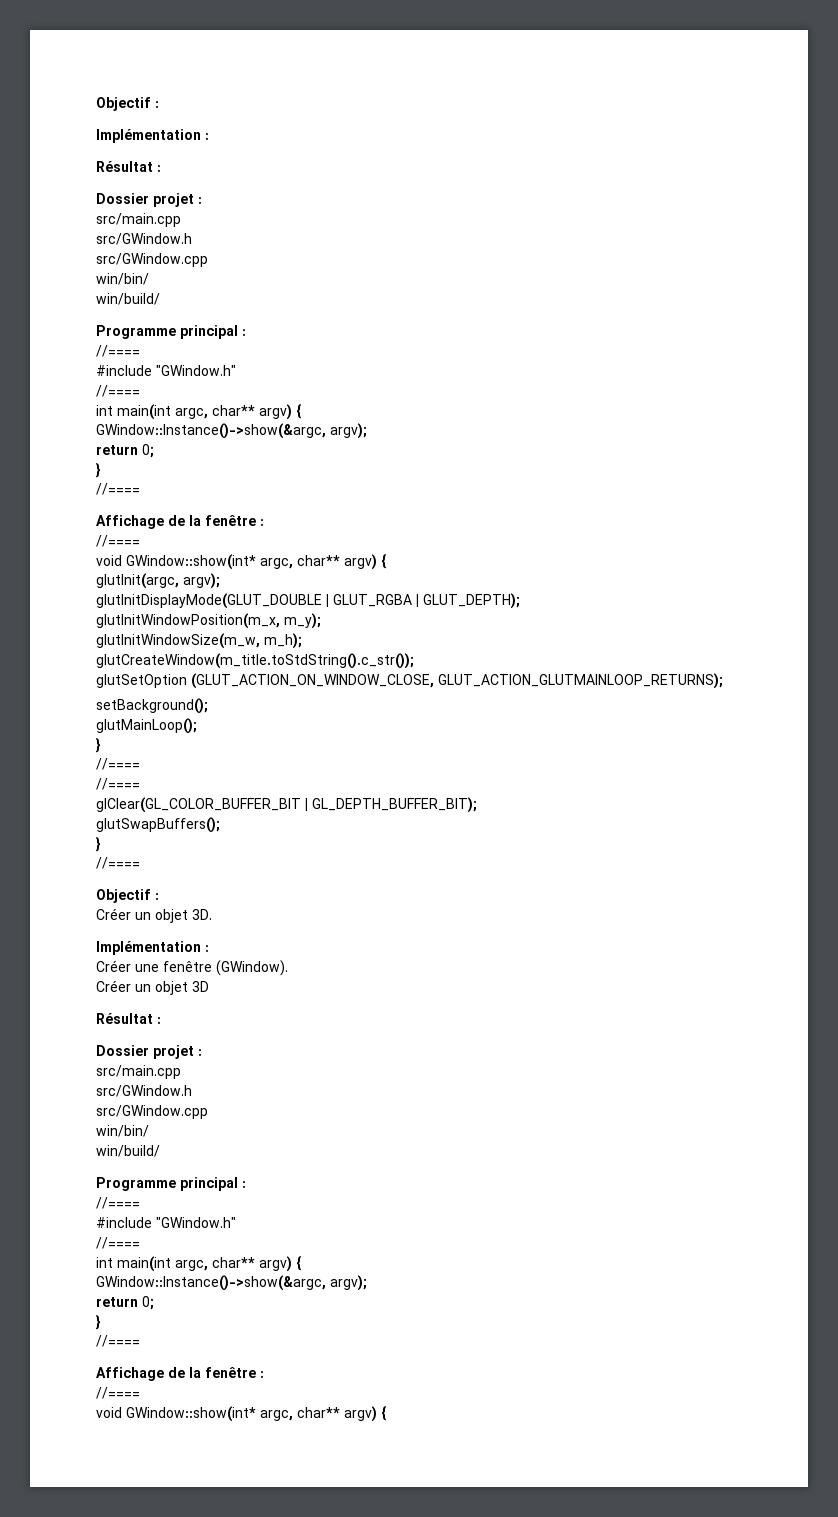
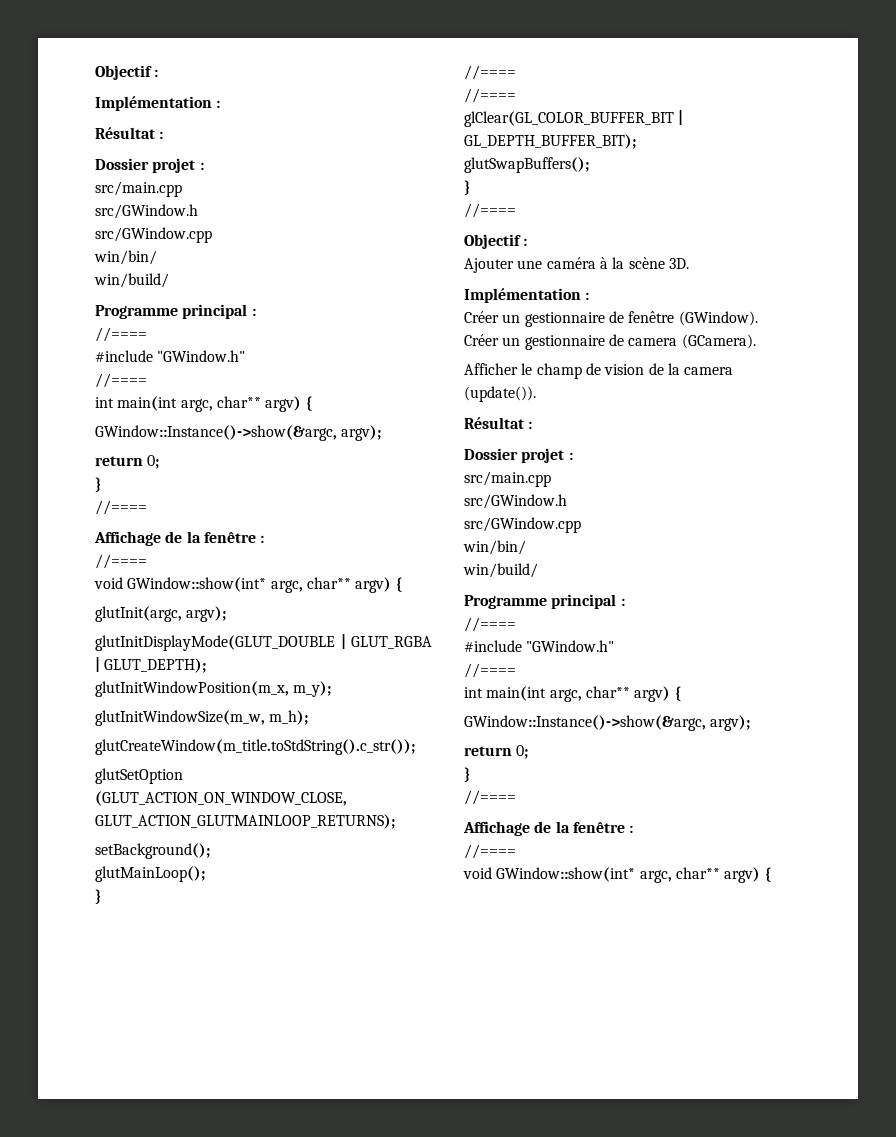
[96,908,188,923] Créer un objet -> [464,257,665,273] Ajouter une caméra à la scène
[135,964,159,972] une -> [502,311,624,327] un gestionnaire de
[155,981,209,995] objet 3D -> [524,334,756,350] [464,363,734,379] [464,386,536,402] gestionnaire de camera (GCamera). // Afficher le champ de vision de la camera (update()).

